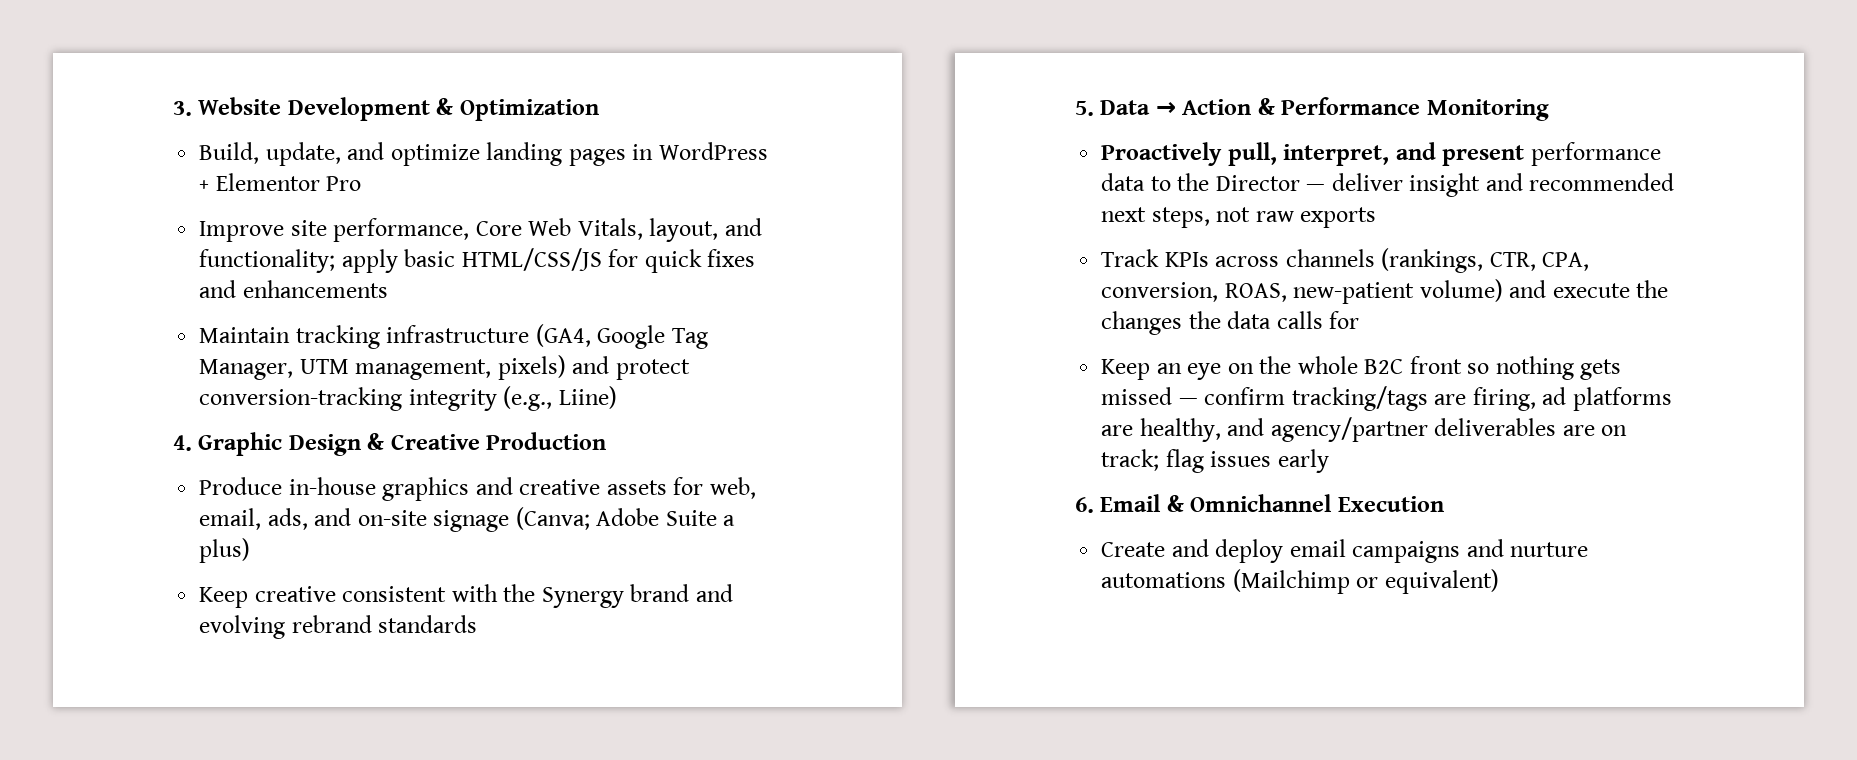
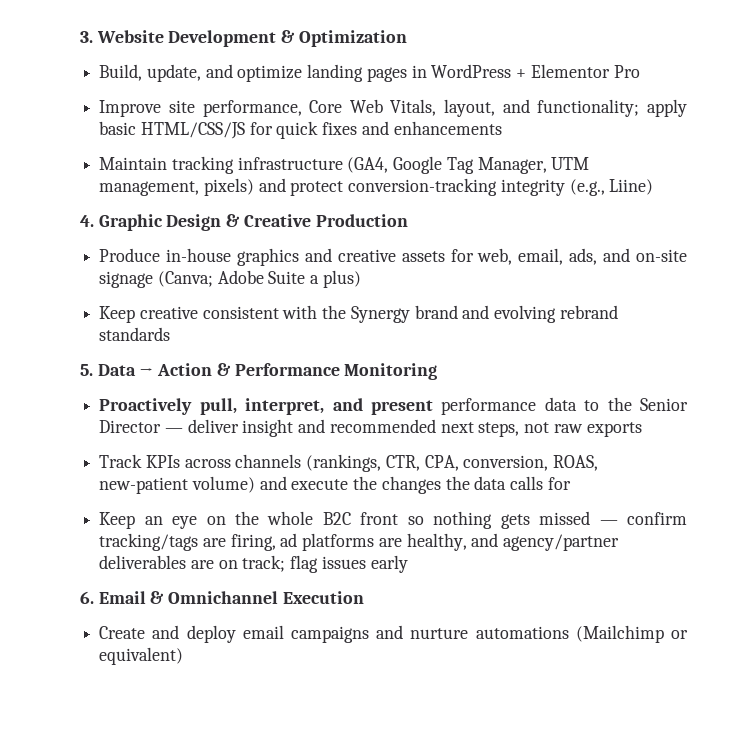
(1210, 182) none -> [640,398,688,411] Senior

